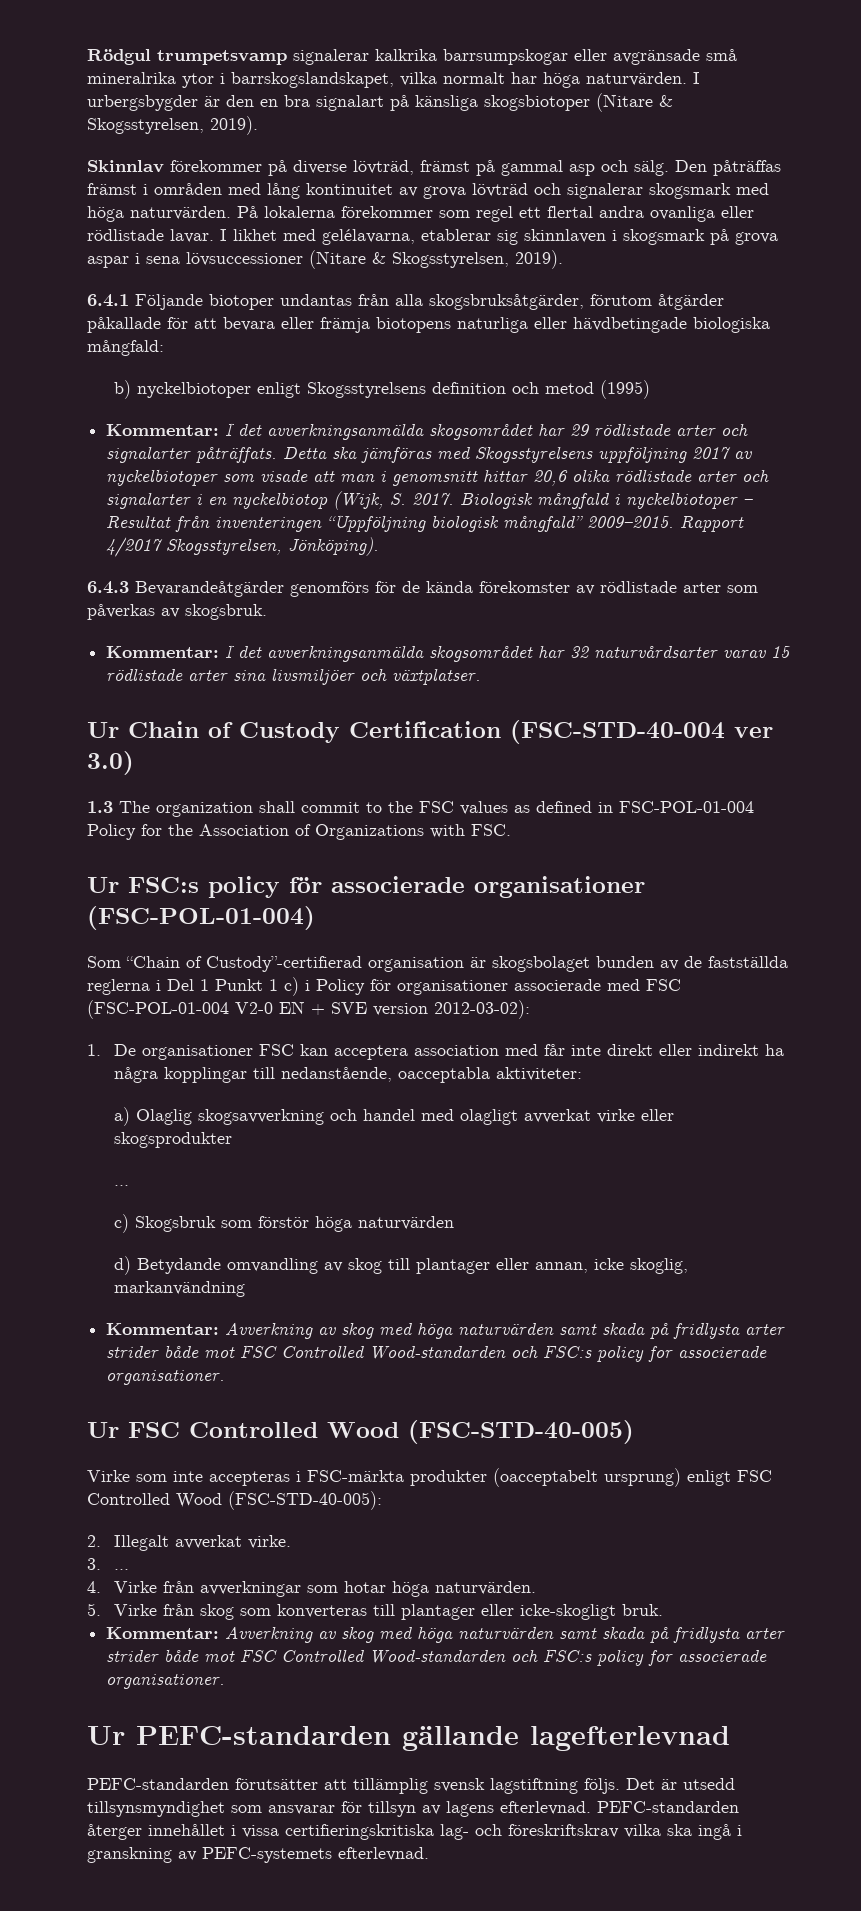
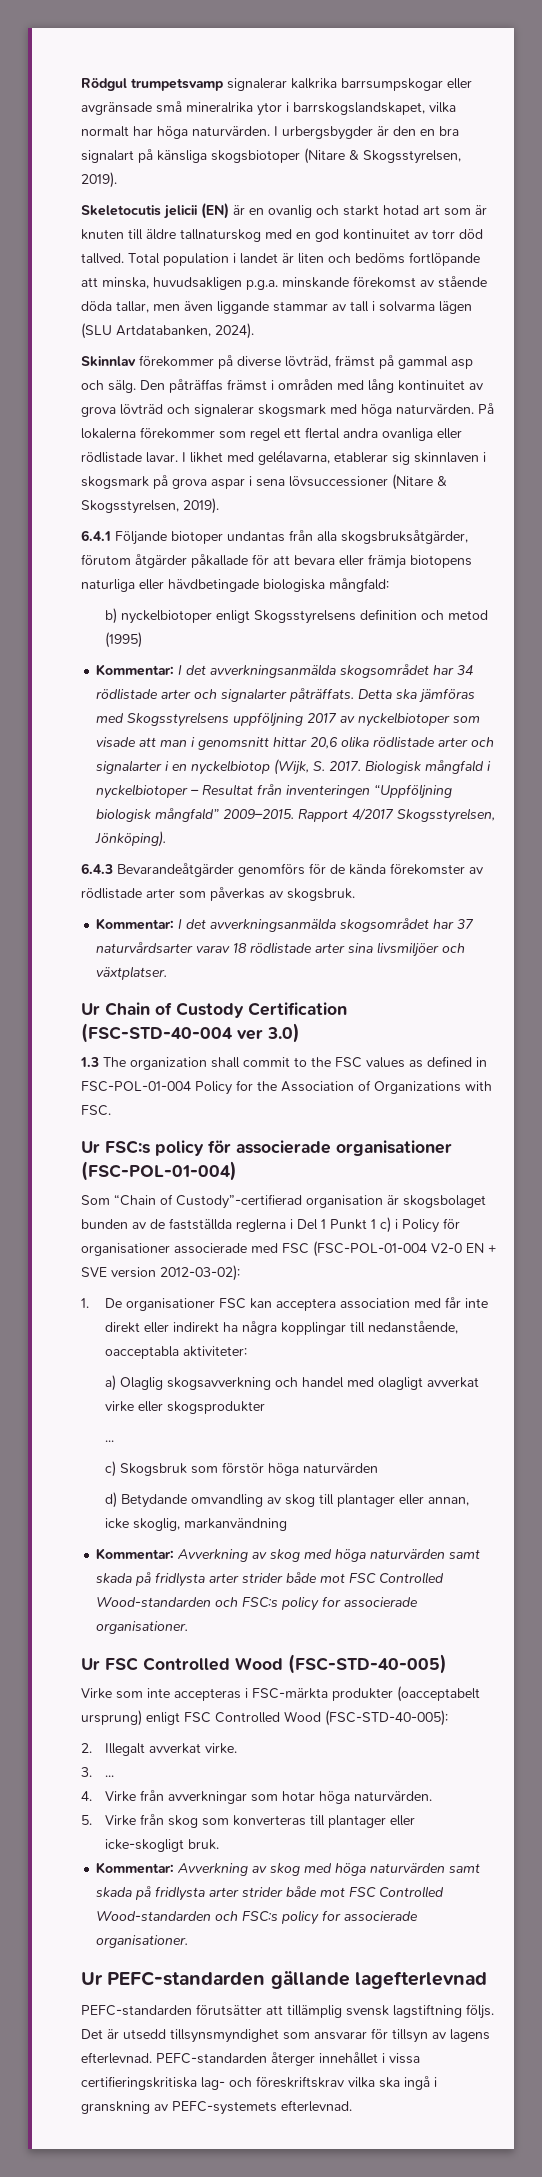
(258, 125) none -> [81,203,487,219] [81,229,483,242] [81,252,480,266] [81,276,487,290] [81,301,472,314] [81,323,254,339] // Skeletocutis jelicii (EN) är en ovanlig och starkt hotad art som är knuten till äldre tallnaturskog med en god kontinuitet av torr död tallved. Total population i landet är liten och bedöms fortlöpande att minska, huvudsakligen p.g.a. minskande förekomst av stående döda tallar, men även liggande stammar av tall i solvarma lägen (SLU Artdatabanken, 2024).
[570,424,590,436] 29 -> [457,665,474,675] 34
[570,646,590,658] 32 -> [457,919,475,929] 37
[771,646,792,658] 15 -> [233,943,248,953] 18

